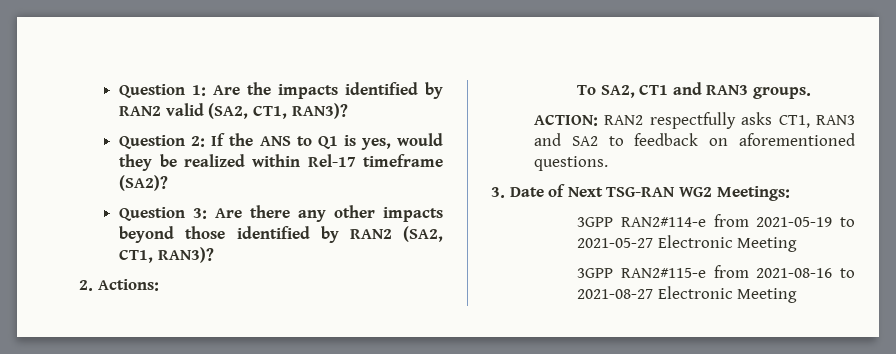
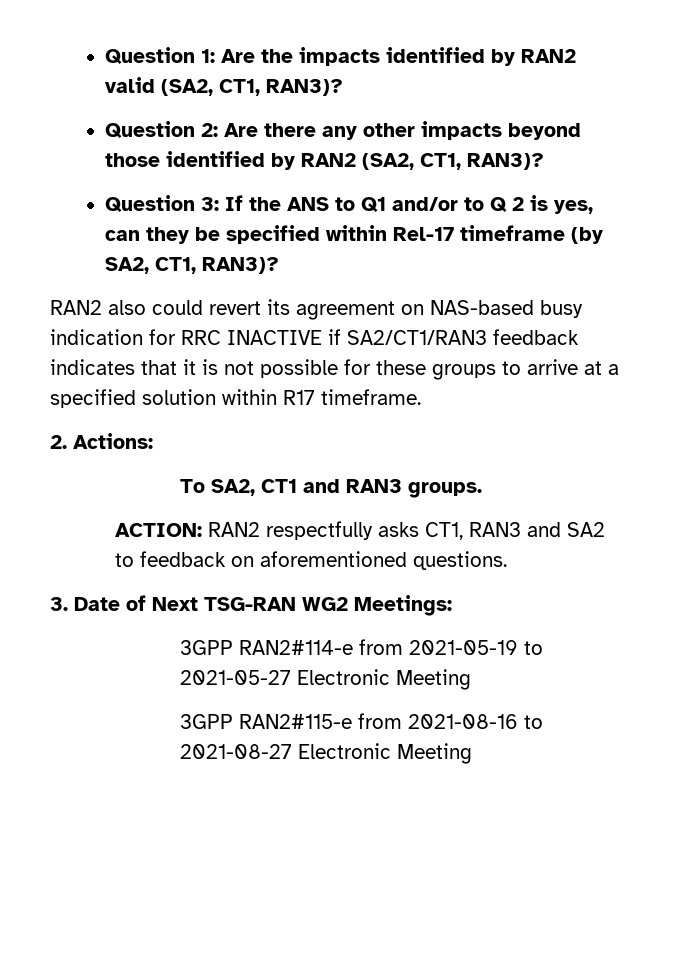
[211,133,444,150] [119,154,443,171] [119,175,169,191] [119,207,208,221] If the ANS to Q1 is yes, would they be realized within Rel-17 timeframe (SA2)? // Question 3: -> (218, 130) none
(214, 255) none -> [104,195,593,214] [104,225,603,244] [104,257,279,274] [50,299,583,320] [50,329,579,345] [50,359,619,380] [50,389,421,408] // Question 3: If the ANS to Q1 and/or to Q 2 is yes, can they be specified within Rel-17 timeframe (by SA2, CT1, RAN3)? // RAN2 also could revert its agreement on NAS-based busy indication for RRC INACTIVE if SA2/CT1/RAN3 feedback indicates that it is not possible for these groups to arrive at a specified solution within R17 timeframe.

